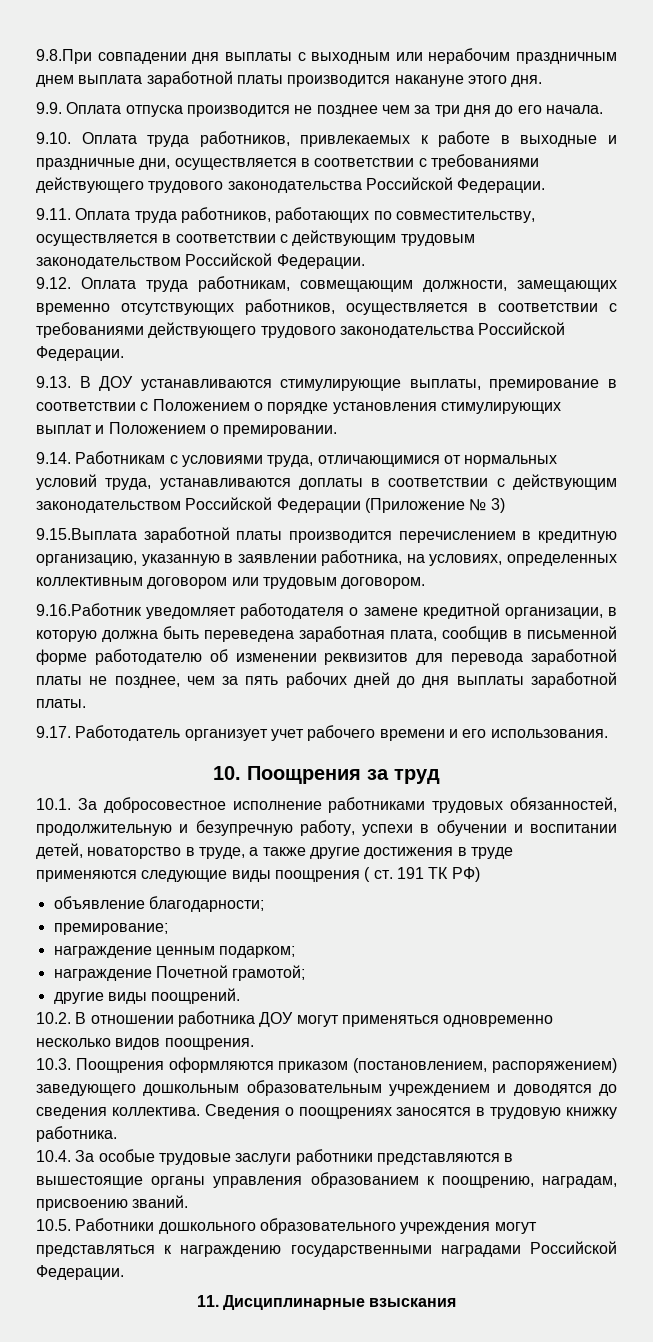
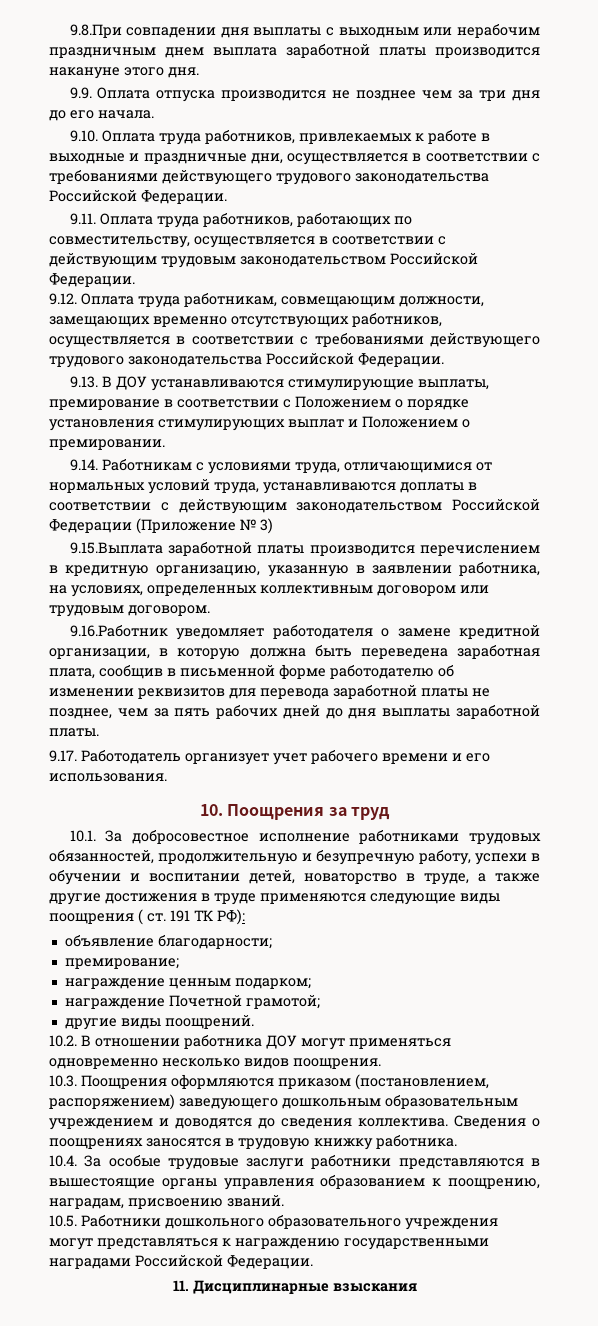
[451,867,480,882] РФ) -> [217,909,245,925] РФ):

